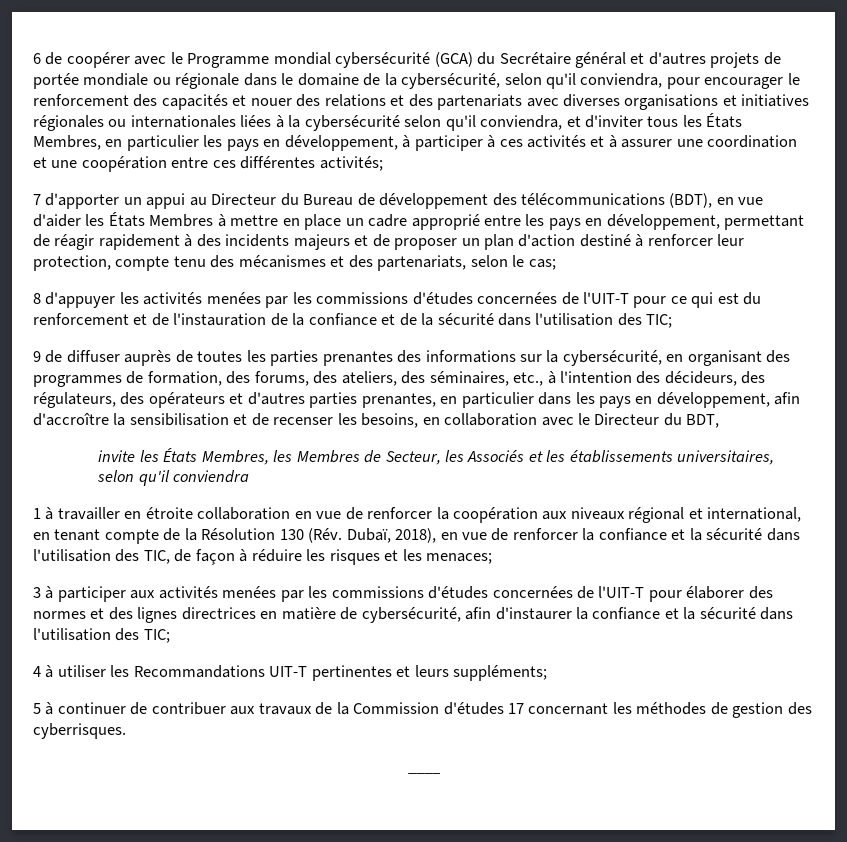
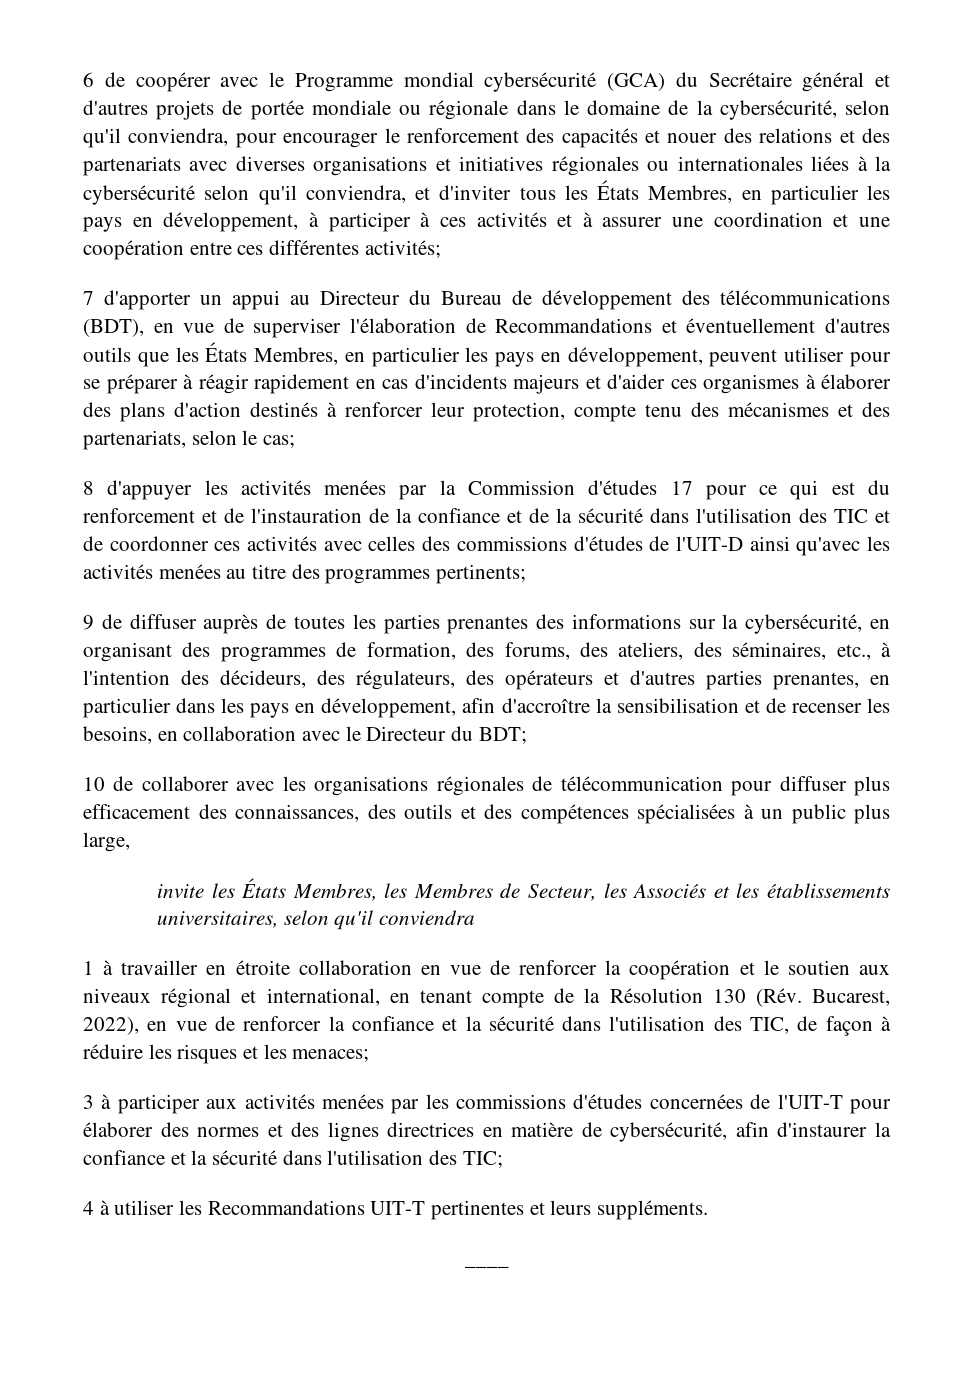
[33,212,805,230] [33,234,631,250] d'aider les États Membres à mettre en place un cadre approprié entre les pays en développement, permettant de réagir rapidement à des incidents majeurs et de proposer un plan d'action destiné -> [223,318,891,338] [83,342,891,367] [83,374,891,394] [83,402,318,422] de superviser l'élaboration de Recommandations et éventuellement d'autres outils que les États Membres, en particulier les pays en développement, peuvent utiliser pour se préparer à réagir rapidement en cas d'incidents majeurs et d'aider ces organismes à élaborer des plans d'action destinés
[292,292,630,305] les commissions d'études concernées de l'UIT-T -> [439,480,693,495] la Commission d'études 17
[646,314,673,328] TIC; -> [834,509,890,523] [83,536,891,556] [83,564,527,584] TIC et de coordonner ces activités avec celles des commissions d'études de l'UIT-D ainsi qu'avec les activités menées au titre des programmes pertinents;
[686,414,720,428] BDT, -> [478,727,527,744] [83,776,890,796] [83,804,890,824] [83,832,130,852] BDT; // 10 de collaborer avec les organisations régionales de télécommunication pour diffuser plus efficacement des connaissances, des outils et des compétences spécialisées à un public plus large,
(539, 515) none -> [739,960,850,975] et le soutien
[346,528,437,543] Dubaï, 2018), -> [812,989,890,1006] [83,1017,139,1035] Bucarest, 2022),
[453,665,548,681] [33,702,812,718] [33,723,126,739] suppléments; // 5 à continuer de contribuer aux travaux de la Commission d'études 17 concernant les méthodes de gestion des cyberrisques. -> [597,1200,709,1220] suppléments.

